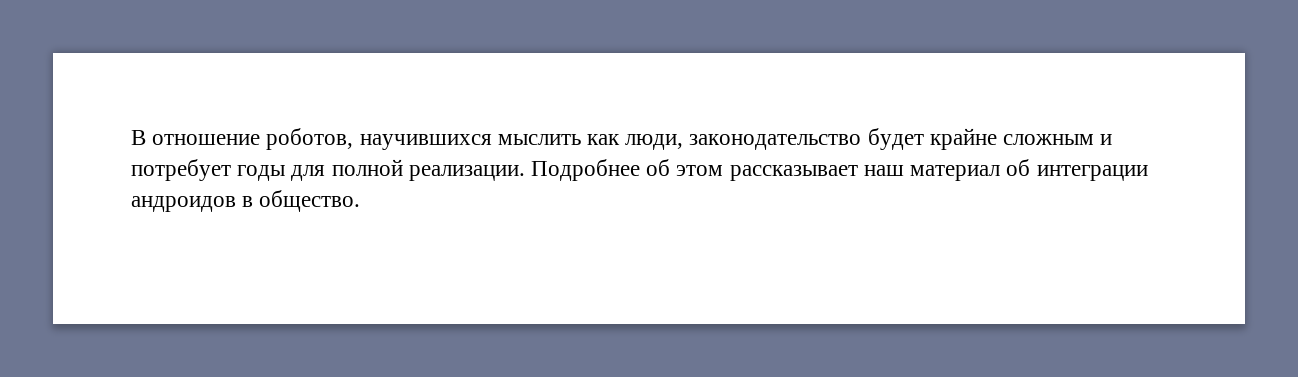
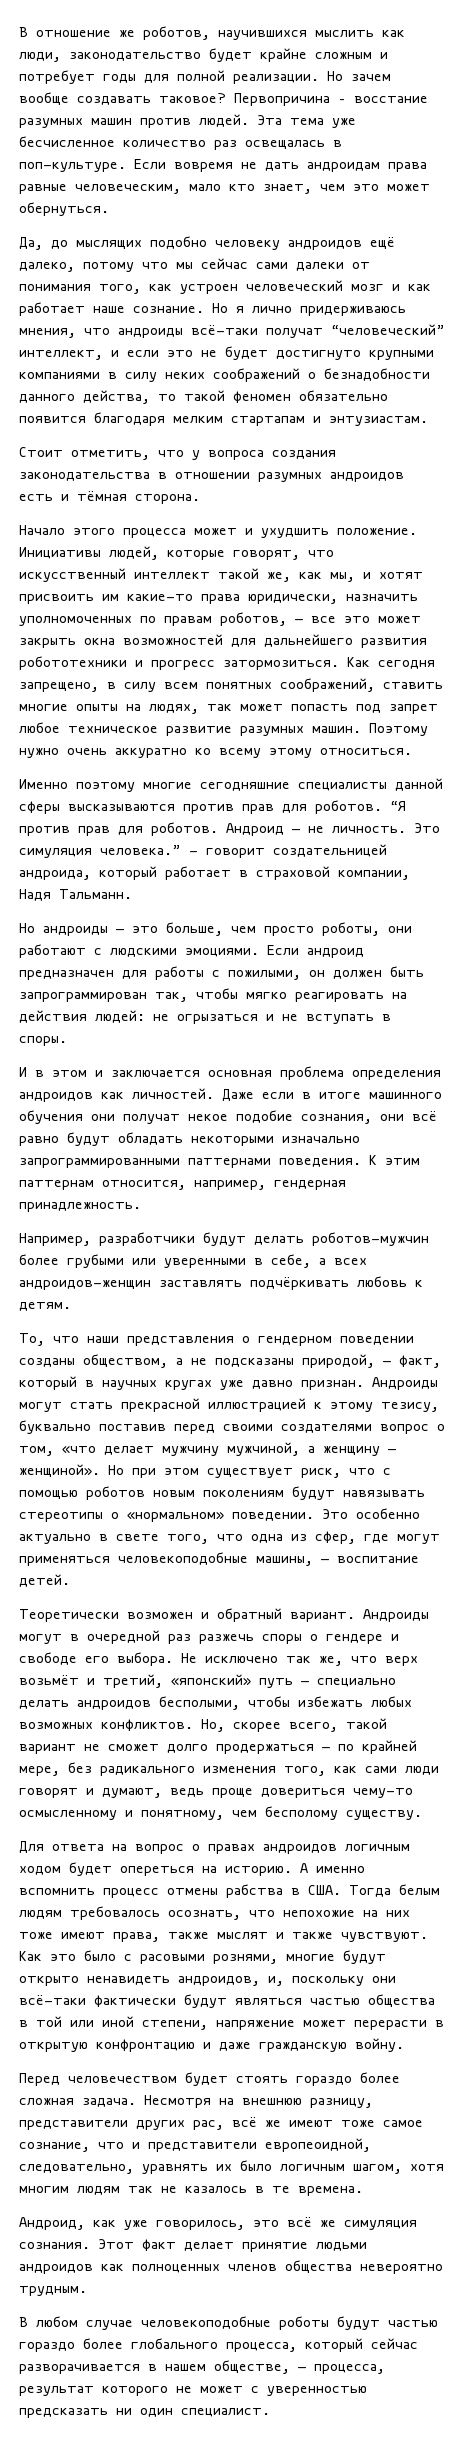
(261, 139) none -> [119,30,135,37] же
[531,159,1148,181] [131,190,361,212] Подробнее об этом рассказывает наш материал об интеграции андроидов в общество. -> [327,71,391,81] [19,92,428,106] [19,114,356,128] [19,136,342,150] [19,159,427,172] [19,184,430,194] [19,202,109,216] [19,236,395,250] [19,258,370,272] [19,280,431,294] [19,302,406,316] [19,324,445,338] [19,346,434,360] [19,368,430,382] [19,390,388,404] [19,412,428,426] [19,447,336,460] [19,472,404,482] [19,491,200,504] [19,525,417,538] [19,546,334,560] [19,568,423,582] [19,594,418,604] [19,612,421,626] [19,634,427,648] [19,656,435,670] [19,678,443,692] [19,704,438,714] [19,722,428,736] [19,748,412,758] [19,778,443,792] [19,800,406,814] [19,822,440,836] [19,844,387,858] [19,866,410,880] [19,889,132,901] [19,922,412,936] [19,944,364,958] [19,966,424,980] [19,988,407,1002] [19,1010,391,1024] [19,1036,67,1046] [19,1066,441,1080] [19,1088,442,1102] [19,1110,437,1124] [19,1132,360,1146] [19,1155,420,1168] [19,1180,346,1190] [19,1202,141,1212] [19,1232,429,1246] [19,1254,367,1268] [19,1276,423,1290] [19,1302,71,1311] [19,1333,414,1346] [19,1354,441,1368] [19,1376,438,1390] [19,1398,439,1412] [19,1420,445,1434] [19,1442,396,1456] [19,1464,391,1478] [19,1486,425,1500] [19,1508,420,1522] [19,1531,440,1544] [19,1552,419,1566] [19,1574,70,1587] [19,1608,429,1622] [19,1630,399,1644] [19,1652,418,1666] [19,1674,396,1688] [19,1696,412,1710] [19,1718,387,1732] [19,1740,417,1754] [19,1762,439,1776] [19,1788,413,1798] [19,1806,422,1820] [19,1841,410,1854] [19,1862,365,1876] [19,1884,440,1898] [19,1906,410,1920] [19,1932,428,1942] [19,1950,386,1964] [19,1976,396,1986] [19,1994,435,2008] [19,2016,444,2030] [19,2038,404,2052] [19,2072,400,2086] [19,2095,373,2108] [19,2117,423,2130] [19,2138,371,2152] [19,2160,444,2174] [19,2186,363,2196] [19,2217,417,2230] [19,2239,367,2252] [19,2260,443,2274] [19,2286,87,2296] [19,2316,438,2330] [19,2338,418,2352] [19,2360,385,2374] [19,2386,367,2396] [19,2408,270,2418] Но зачем вообще создавать таковое? Первопричина – восстание разумных машин против людей. Эта тема уже бесчисленное количество раз освещалась в поп-культуре. Если вовремя не дать андроидам права равные человеческим, мало кто знает, чем это может обернуться. // Да, до мыслящих подобно человеку андроидов ещё далеко, потому что мы сейчас сами далеки от понимания того, как устроен человеческий мозг и как работает наше сознание. Но я лично придерживаюсь мнения, что андроиды всё-таки получат “человеческий” интеллект, и если это не будет достигнуто крупными компаниями в силу неких соображений о безнадобности данного действа, то такой феномен обязательно появится благодаря мелким стартапам и энтузиастам. // Стоит отметить, что у вопроса создания законодательства в отношении разумных андроидов есть и тёмная сторона. // Начало этого процесса может и ухудшить положение. Инициативы людей, которые говорят, что искусственный интеллект такой же, как мы, и хотят присвоить им какие-то права юридически, назначить уполномоченных по правам роботов, — все это может закрыть окна возможностей для дальнейшего развития робототехники и прогресс затормозиться. Как сегодня запрещено, в силу всем понятных соображений, ставить многие опыты на людях, так может попасть под запрет любое техническое развитие разумных машин. Поэтому нужно очень аккуратно ко всему этому относиться. // Именно поэтому многие сегодняшние специалисты данной сферы высказываются против прав для роботов. “Я против прав для роботов. Андроид — не личность. Это симуляция человека.” - говорит создательницей андроида, который работает в страховой компании, Надя Тальманн. // Но андроиды — это больше, чем просто роботы, они работают с людскими эмоциями. Если андроид предназначен для работы с пожилыми, он должен быть запрограммирован так, чтобы мягко реагировать на действия людей: не огрызаться и не вступать в споры. // И в этом и заключается основная проблема определения андроидов как личностей. Даже если в итоге машинного обучения они получат некое подобие сознания, они всё равно будут обладать некоторыми изначально запрограммированными паттернами поведения. К этим паттернам относится, например, гендерная принадлежность. // Например, разработчики будут делать роботов-мужчин более грубыми или уверенными в себе, а всех андроидов-женщин заставлять подчёркивать любовь к детям. // То, что наши представления о гендерном поведении созданы обществом, а не подсказаны природой, — факт, который в научных кругах уже давно признан. Андроиды могут стать прекрасной иллюстрацией к этому тезису, буквально поставив перед своими создателями вопрос о том, «что делает мужчину мужчиной, а женщину — женщиной». Но при этом существует риск, что с помощью роботов новым поколениям будут навязывать стереотипы о «нормальном» поведении. Это особенно актуально в свете того, что одна из сфер, где могут применяться человекоподобные машины, — воспитание детей. // Теоретически возможен и обратный вариант. Андроиды могут в очередной раз разжечь споры о гендере и свободе его выбора. Не исключено так же, что верх возьмёт и третий, «японский» путь — специально делать андроидов бесполыми, чтобы избежать любых возможных конфликтов. Но, скорее всего, такой вариант не сможет долго продержаться — по крайней мере, без радикального изменения того, как сами люди говорят и думают, ведь проще довериться чему-то осмысленному и понятному, чем бесполому существу. // Для ответа на вопрос о правах андроидов логичным ходом будет опереться на историю. А именно вспомнить процесс отмены рабства в США. Тогда белым людям требовалось осознать, что непохожие на них тоже имеют права, также мыслят и также чувствуют. Как это было с расовыми рознями, многие будут открыто ненавидеть андроидов, и, поскольку они всё-таки фактически будут являться частью общества в той или иной степени, напряжение может перерасти в открытую конфронтацию и даже гражданскую войну. // Перед человечеством будет стоять гораздо более сложная задача. Несмотря на внешнюю разницу, представители других рас, всё же имеют тоже самое сознание, что и представители европеоидной, следовательно, уравнять их было логичным шагом, хотя многим людям так не казалось в те времена. // Андроид, как уже говорилось, это всё же симуляция сознания. Этот факт делает принятие людьми андроидов как полноценных членов общества невероятно трудным. // В любом случае человекоподобные роботы будут частью гораздо более глобального процесса, который сейчас разворачивается в нашем обществе, — процесса, результат которого не может с уверенностью предсказать ни один специалист.

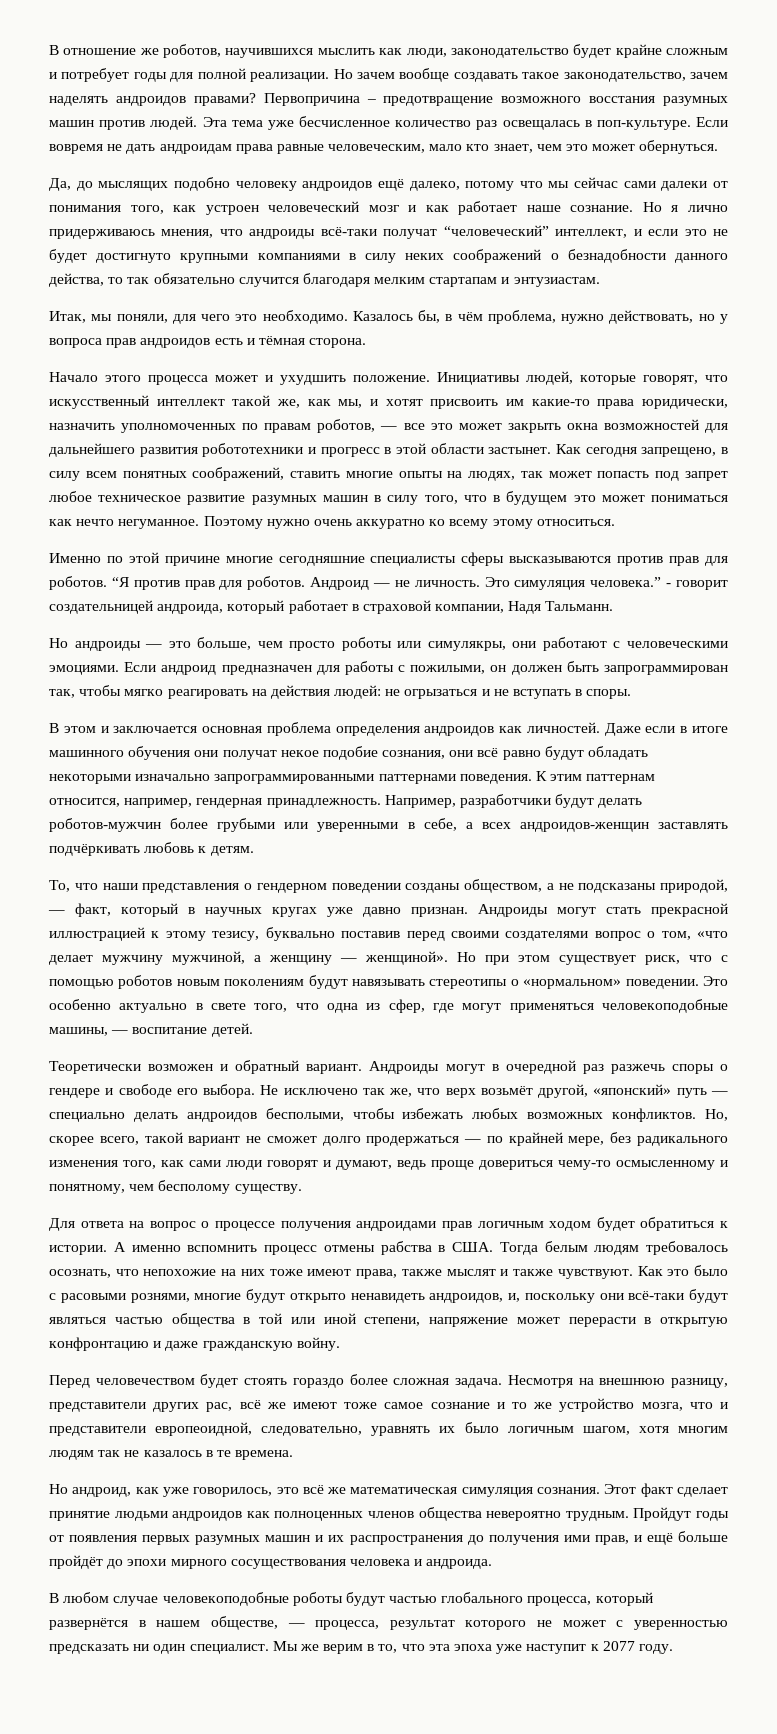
[159,93,428,106] таковое? Первопричина – восстание -> [522,72,728,82] [49,93,656,106] такое законодательство, зачем наделять андроидов правами? Первопричина – предотвращение возможного восстания
[184,390,388,403] [19,416,86,423] такой феномен обязательно появится -> [127,273,299,287] так обязательно случится
[19,447,336,460] [19,472,322,482] Стоит отметить, что у вопроса создания законодательства в отношении разумных -> [49,310,728,324] [49,338,137,348] Итак, мы поняли, для чего это необходимо. Казалось бы, в чём проблема, нужно действовать, но у вопроса прав
[223,660,339,670] затормозиться. -> [384,443,552,454] в этой области застынет.
[312,726,361,733] машин. -> [322,491,729,505] [49,519,200,529] машин в силу того, что в будущем это может пониматься как нечто негуманное.
[76,782,135,792] поэтому -> [106,552,220,566] по этой причине
[395,778,443,791] данной -> (457, 561) none
[322,922,380,936] роботы, -> [341,637,506,651] роботы или симулякры,
[110,948,177,957] людскими -> [627,641,729,648] человеческими
[19,1067,44,1077] И в -> [49,723,59,733] В
(141, 1207) // -> (381, 803) none
[87,1674,163,1688] и третий, -> [538,1084,589,1098] другой,
[208,1844,410,1854] [19,1862,292,1876] правах андроидов логичным ходом будет опереться на историю. -> [215,1217,729,1231] [49,1245,107,1255] процессе получения андроидами прав логичным ходом будет обратиться к истории.
[94,1995,176,2007] фактически -> (685, 1295) none
[19,2142,90,2152] сознание, -> [430,1398,683,1412] сознание и то же устройство мозга,
[19,2217,85,2230] Андроид, -> [49,1484,132,1497] Но андроид,
(336, 2223) none -> [350,1487,458,1494] математическая
[184,2242,234,2251] делает -> [676,1487,728,1497] сделает
(87, 2291) none -> [633,1507,730,1521] [49,1531,728,1545] [49,1555,493,1569] Пройдут годы от появления первых разумных машин и их распространения до получения ими прав, и ещё больше пройдёт до эпохи мирного сосуществования человека и андроида.
[19,2338,123,2352] гораздо более -> (438, 1599) none
[371,2338,418,2349] [19,2364,140,2374] сейчас разворачивается -> [49,1618,128,1630] развернётся
(270, 2412) none -> [272,1641,673,1654] Мы же верим в то, что эта эпоха уже наступит к 2077 году.

